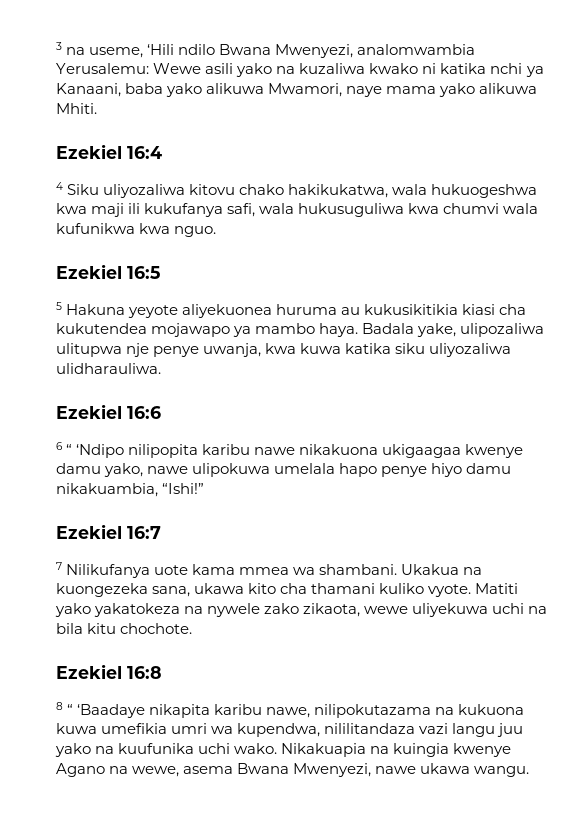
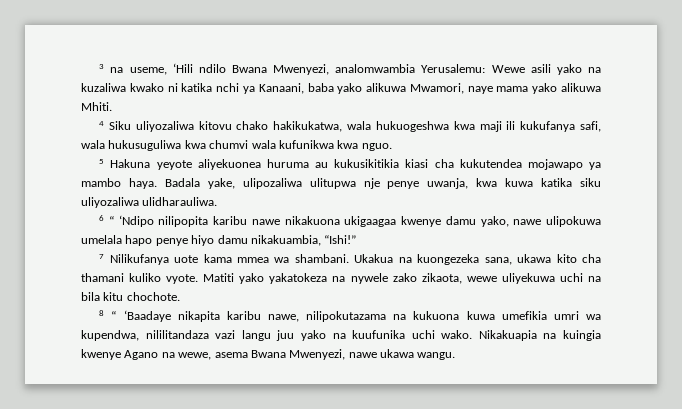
[56,144,162,159] // Ezekiel 16:4 -> (112, 106) none
[56,264,160,279] // Ezekiel 16:5 -> (392, 147) none
[56,404,161,419] // Ezekiel 16:6 -> (218, 201) none
[56,524,161,539] // Ezekiel 16:7 -> (357, 239) none
[56,664,162,679] // Ezekiel 16:8 -> (180, 296) none

